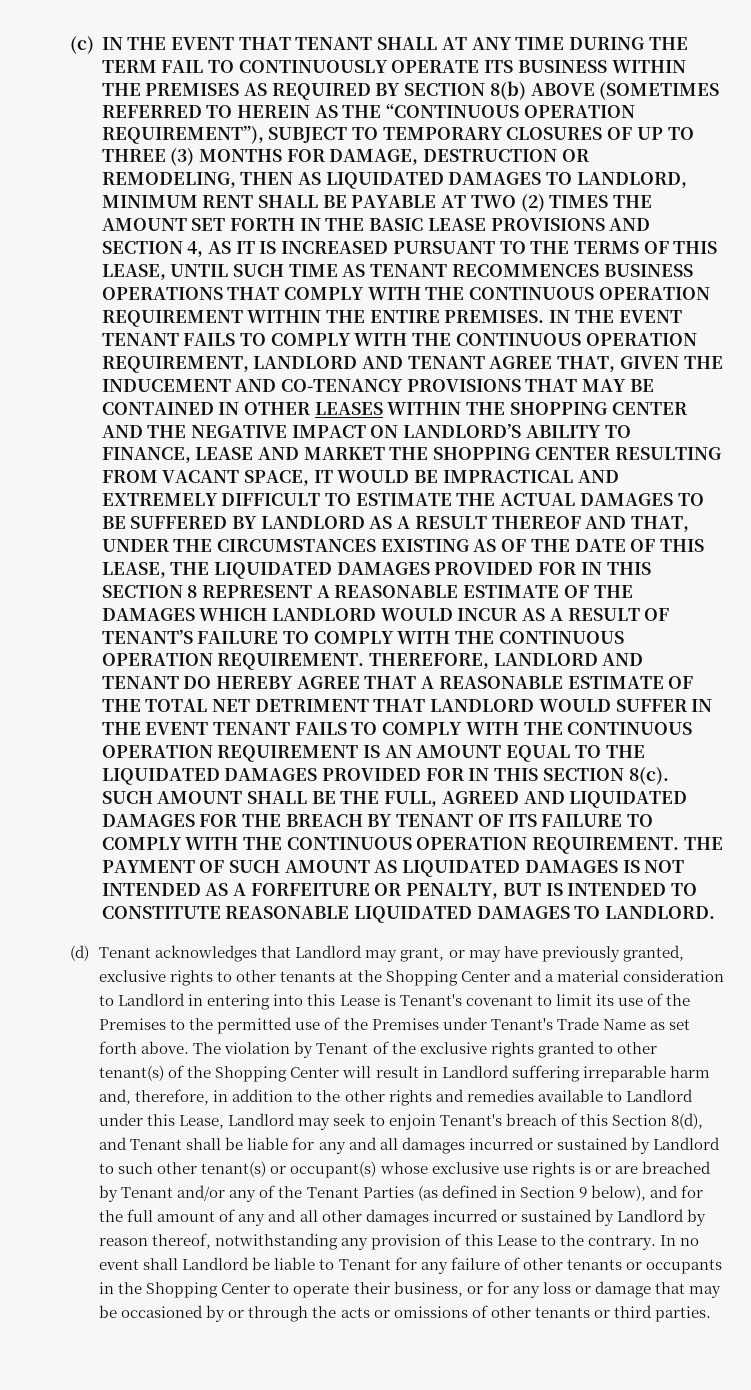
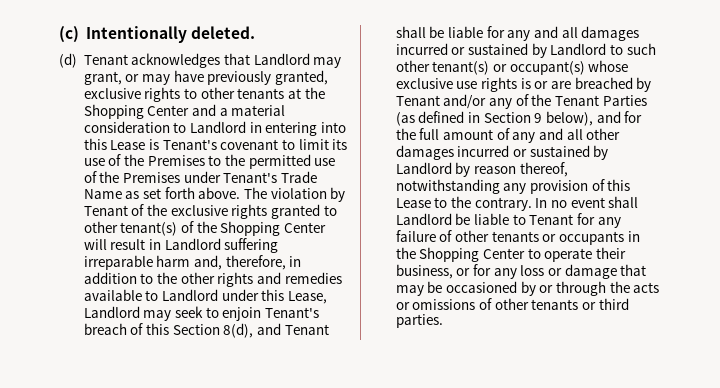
[101,37,688,50] [101,60,686,73] [101,81,720,100] [101,103,635,118] [101,125,694,144] [101,148,589,166] [101,172,687,189] [101,194,653,212] [101,218,651,231] [101,241,718,257] [101,264,693,280] [101,287,710,300] [101,310,682,327] [101,333,697,346] [101,356,723,373] [101,379,654,392] [101,402,687,415] [101,423,631,438] [101,447,721,463] [101,470,619,486] [101,493,704,506] [101,516,690,532] [101,539,705,552] [101,562,651,579] [101,585,633,598] [101,608,670,621] [101,629,624,644] [101,653,644,670] [101,676,694,689] [101,699,713,712] [101,722,693,735] [101,745,645,762] [101,767,669,785] [101,791,688,808] [101,814,654,827] [101,837,723,854] [101,860,685,877] [101,883,698,899] [101,906,716,923] IN THE EVENT THAT TENANT SHALL AT ANY TIME DURING THE TERM FAIL TO CONTINUOUSLY OPERATE ITS BUSINESS WITHIN THE PREMISES AS REQUIRED BY SECTION 8(b) ABOVE (SOMETIMES REFERRED TO HEREIN AS THE “CONTINUOUS OPERATION REQUIREMENT”), SUBJECT TO TEMPORARY CLOSURES OF UP TO THREE (3) MONTHS FOR DAMAGE, DESTRUCTION OR REMODELING, THEN AS LIQUIDATED DAMAGES TO LANDLORD, MINIMUM RENT SHALL BE PAYABLE AT TWO (2) TIMES THE AMOUNT SET FORTH IN THE BASIC LEASE PROVISIONS AND SECTION 4, AS IT IS INCREASED PURSUANT TO THE TERMS OF THIS LEASE, UNTIL SUCH TIME AS TENANT RECOMMENCES BUSINESS OPERATIONS THAT COMPLY WITH THE CONTINUOUS OPERATION REQUIREMENT WITHIN THE ENTIRE PREMISES. IN THE EVENT TENANT FAILS TO COMPLY WITH THE CONTINUOUS OPERATION REQUIREMENT, LANDLORD AND TENANT AGREE THAT, GIVEN THE INDUCEMENT AND CO-TENANCY PROVISIONS THAT MAY BE CONTAINED IN OTHER LEASES WITHIN THE SHOPPING CENTER AND THE NEGATIVE IMPACT ON LANDLORD’S ABILITY TO FINANCE, LEASE AND MARKET THE SHOPPING CENTER RESULTING FROM VACANT SPACE, IT WOULD BE IMPRACTICAL AND EXTREMELY DIFFICULT TO ESTIMATE THE ACTUAL DAMAGES TO BE SUFFERED BY LANDLORD AS A RESULT THEREOF AND THAT, UNDER THE CIRCUMSTANCES EXISTING AS OF THE DATE OF THIS LEASE, THE LIQUIDATED DAMAGES PROVIDED FOR IN THIS SECTION 8 REPRESENT A REASONABLE ESTIMATE OF THE DAMAGES WHICH LANDLORD WOULD INCUR AS A RESULT OF TENANT’S FAILURE TO COMPLY WITH THE CONTINUOUS OPERATION REQUIREMENT. THEREFORE, LANDLORD AND TENANT DO HEREBY AGREE THAT A REASONABLE ESTIMATE OF THE TOTAL NET DETRIMENT THAT LANDLORD WOULD SUFFER IN THE EVENT TENANT FAILS TO COMPLY WITH THE CONTINUOUS OPERATION REQUIREMENT IS AN AMOUNT EQUAL TO THE LIQUIDATED DAMAGES PROVIDED FOR IN THIS SECTION 8(c). SUCH AMOUNT SHALL BE THE FULL, AGREED AND LIQUIDATED DAMAGES FOR THE BREACH BY TENANT OF ITS FAILURE TO COMPLY WITH THE CONTINUOUS OPERATION REQUIREMENT. THE PAYMENT OF SUCH AMOUNT AS LIQUIDATED DAMAGES IS NOT INTENDED AS A FORFEITURE OR PENALTY, BUT IS INTENDED TO CONSTITUTE REASONABLE LIQUIDATED DAMAGES TO LANDLORD. -> [85,26,255,43] Intentionally deleted.

